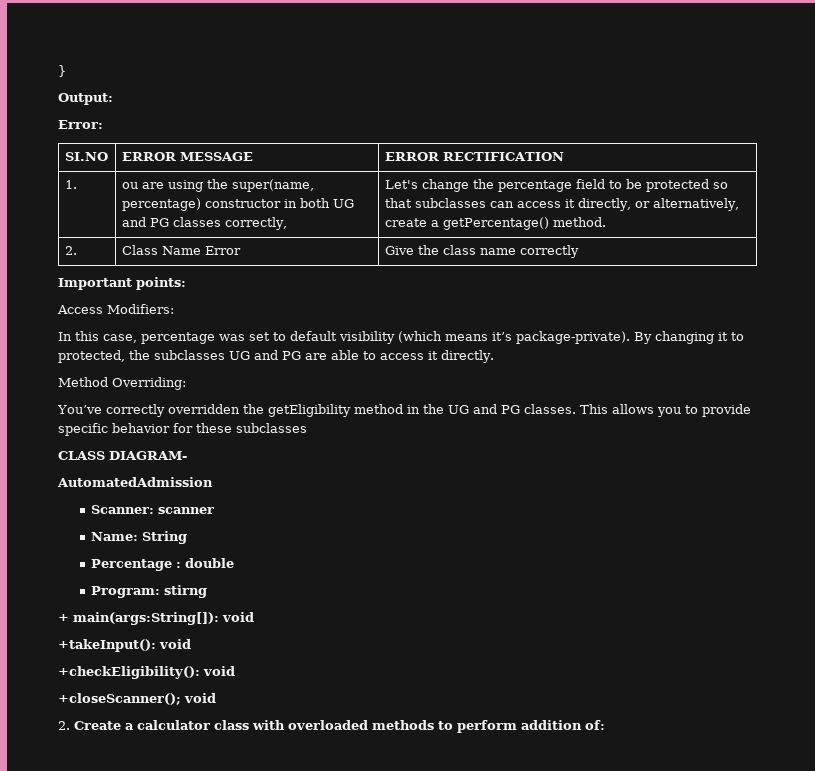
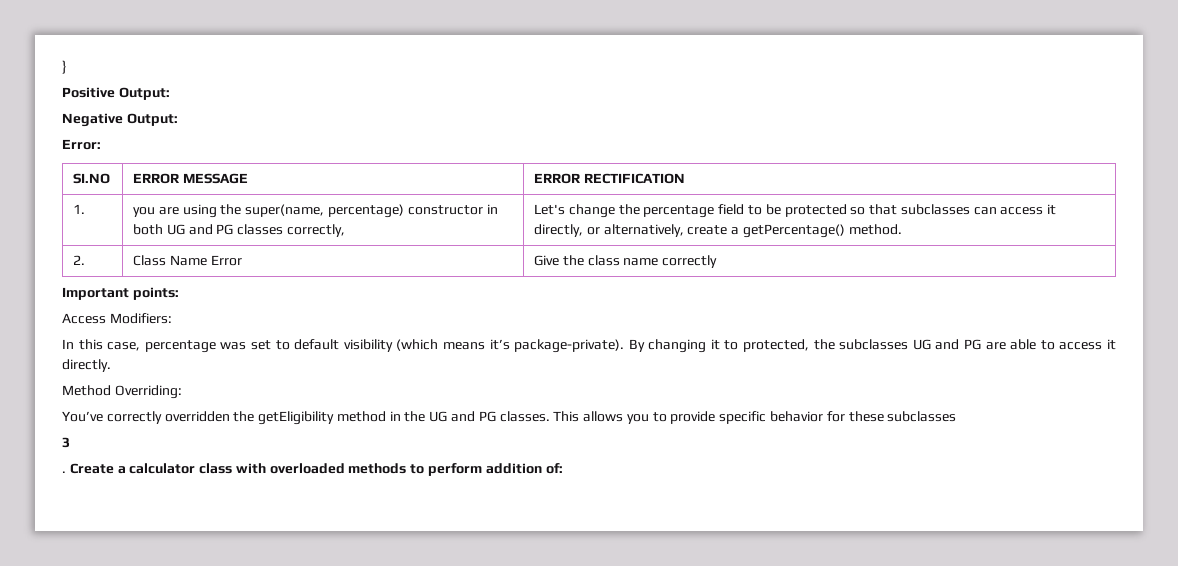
(66, 71) none -> [62,87,170,100] [62,113,123,127] Positive Output: // Negative
[121,182,138,189] ou -> [133,207,156,217] you
[58,451,187,460] [57,477,213,487] [91,505,215,514] [91,531,188,544] [91,558,235,571] [91,585,208,598] [58,612,254,625] [58,639,191,652] [58,666,235,679] [58,693,216,705] [58,721,70,730] CLASS DIAGRAM- // AutomatedAdmission // Scanner: scanner // Name: String // Percentage : double // Program: stirng // + main(args:String[]): void // +takeInput(): void // +checkEligibility(): void // +closeScanner(); void // 2. -> [62,437,70,448] [62,471,66,473] 3 // .

